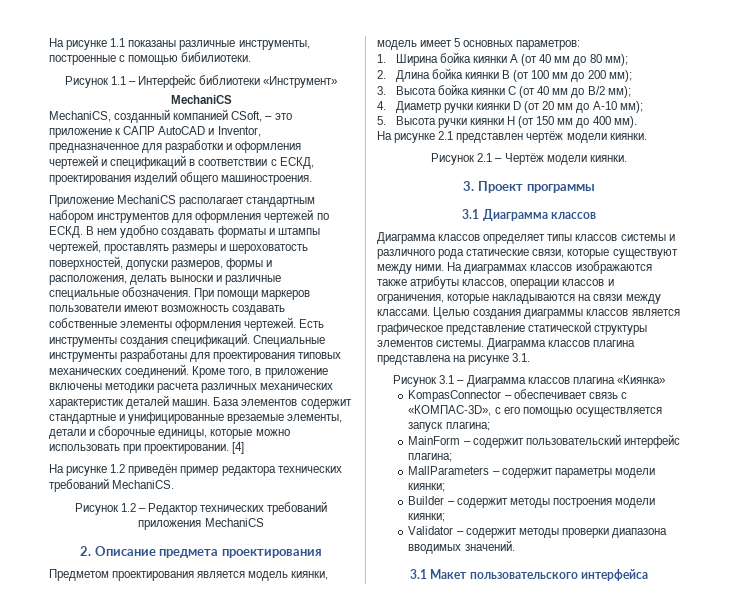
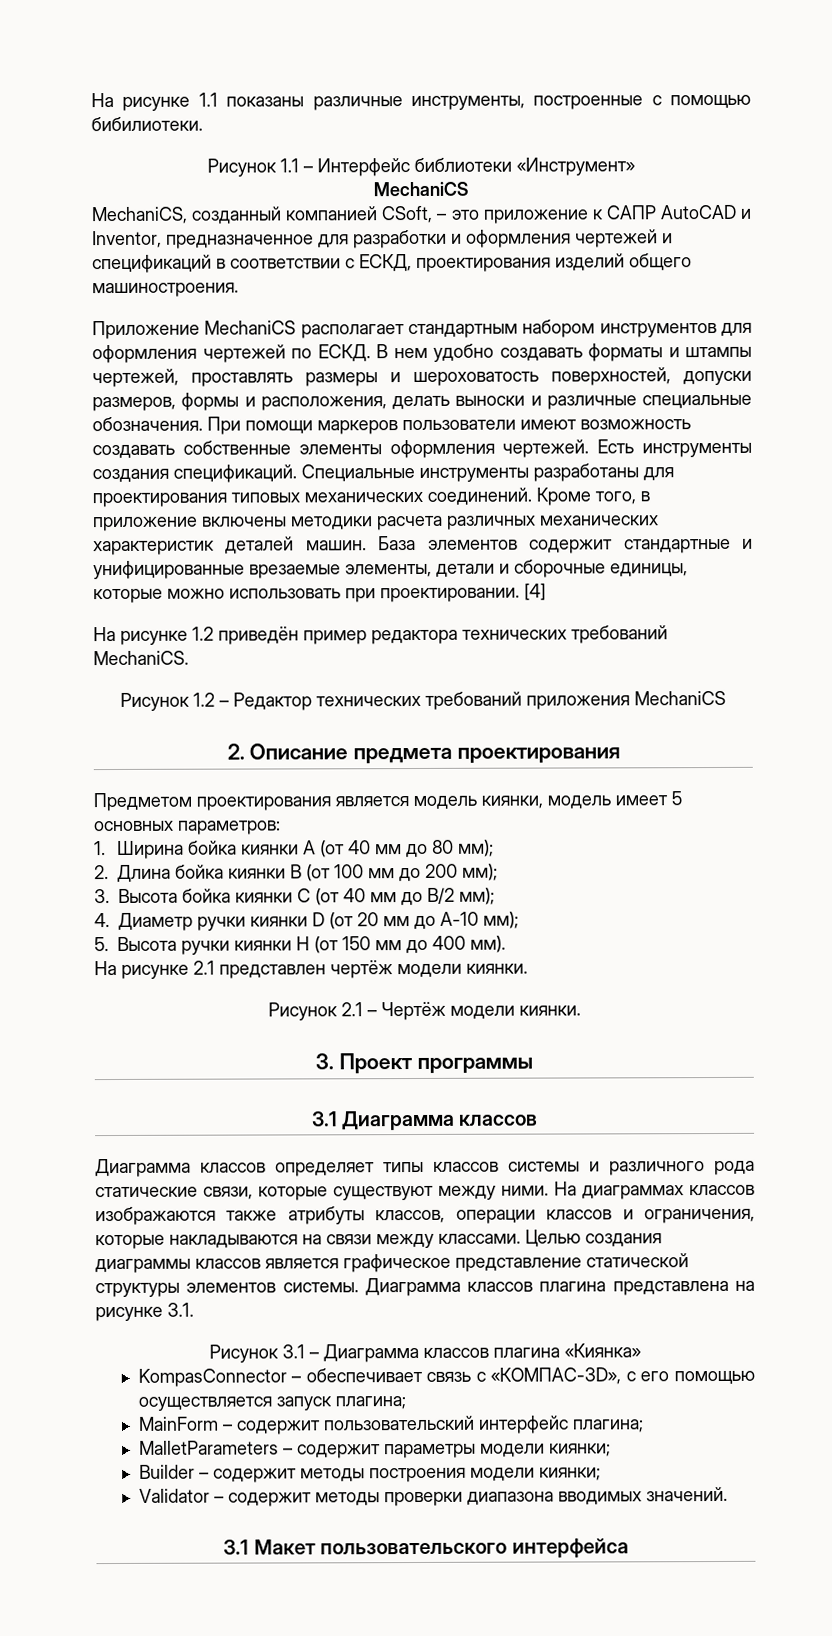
[408,466,490,475] MallParameters -> [138,1440,279,1455] MalletParameters

